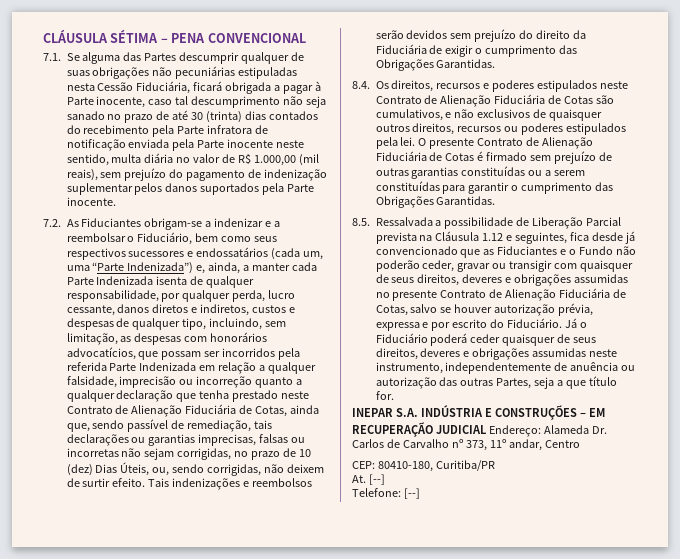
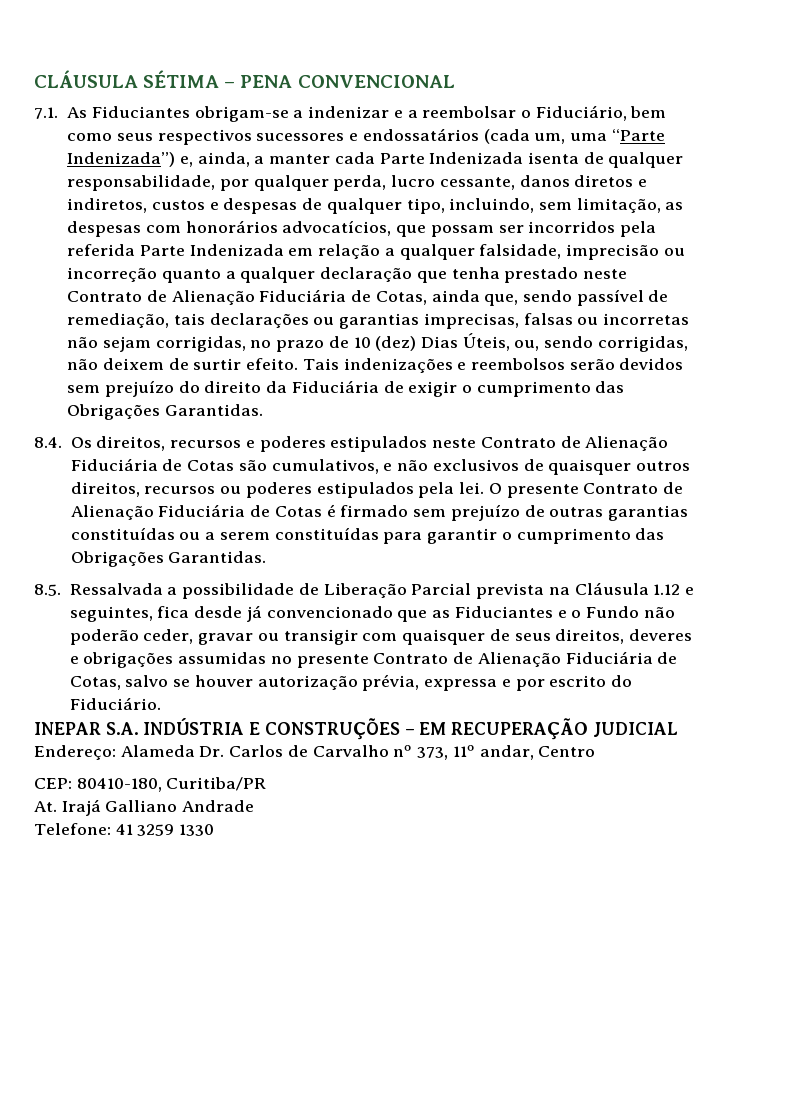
[66,52,305,64] [66,66,298,79] [66,81,322,94] [66,96,327,108] [66,110,319,123] [66,125,269,137] [66,139,305,151] [66,153,320,166] [66,168,328,181] [66,183,315,195] [66,197,116,206] [43,219,61,227] Se alguma das Partes descumprir qualquer de suas obrigações não pecuniárias estipuladas nesta Cessão Fiduciária, ficará obrigada a pagar à Parte inocente, caso tal descumprimento não seja sanado no prazo de até 30 (trinta) dias contados do recebimento pela Parte infratora de notificação enviada pela Parte inocente neste sentido, multa diária no valor de R$ 1.000,00 (mil reais), sem prejuízo do pagamento de indenização suplementar pelos danos suportados pela Parte inocente. // 7.2. -> (58, 113) none
[565,318,588,328] [375,333,597,346] [375,348,618,360] [375,362,636,374] [375,376,618,389] [375,391,394,400] Já o Fiduciário poderá ceder quaisquer de seus direitos, deveres e obrigações assumidas neste instrumento, independentemente de anuência ou autorização das outras Partes, seja a que título for. -> (161, 703) none
[368,474,385,485] [352,488,420,499] [--] // Telefone: [--] -> [61,799,255,816] [34,823,215,836] Irajá Galliano Andrade // Telefone: 41 3259 1330

